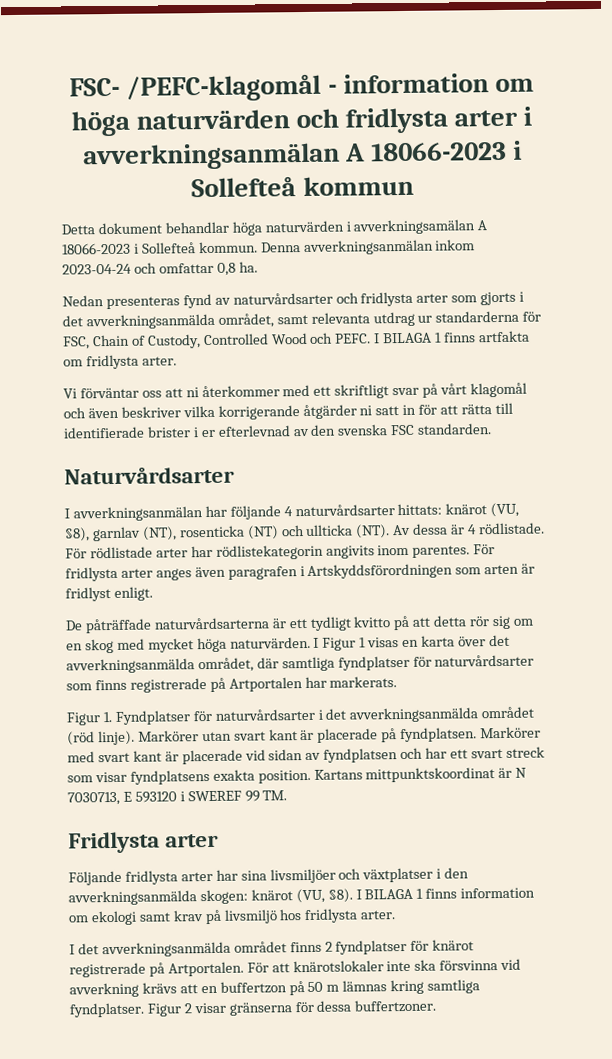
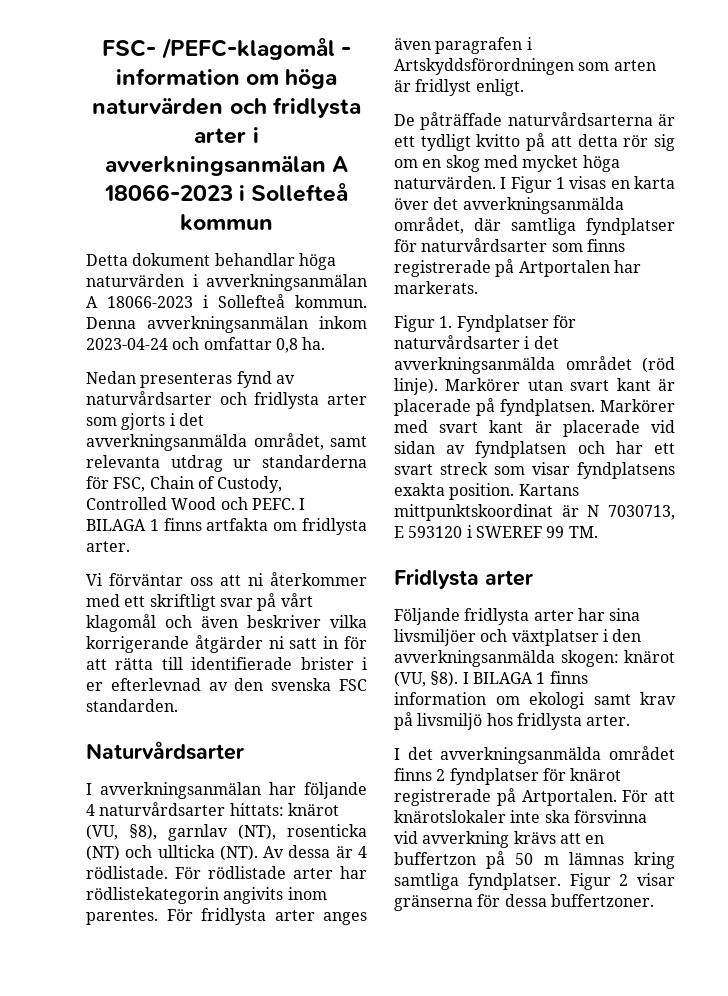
[353,219,476,235] avverkningsamälan -> [206,274,367,291] avverkningsanmälan

